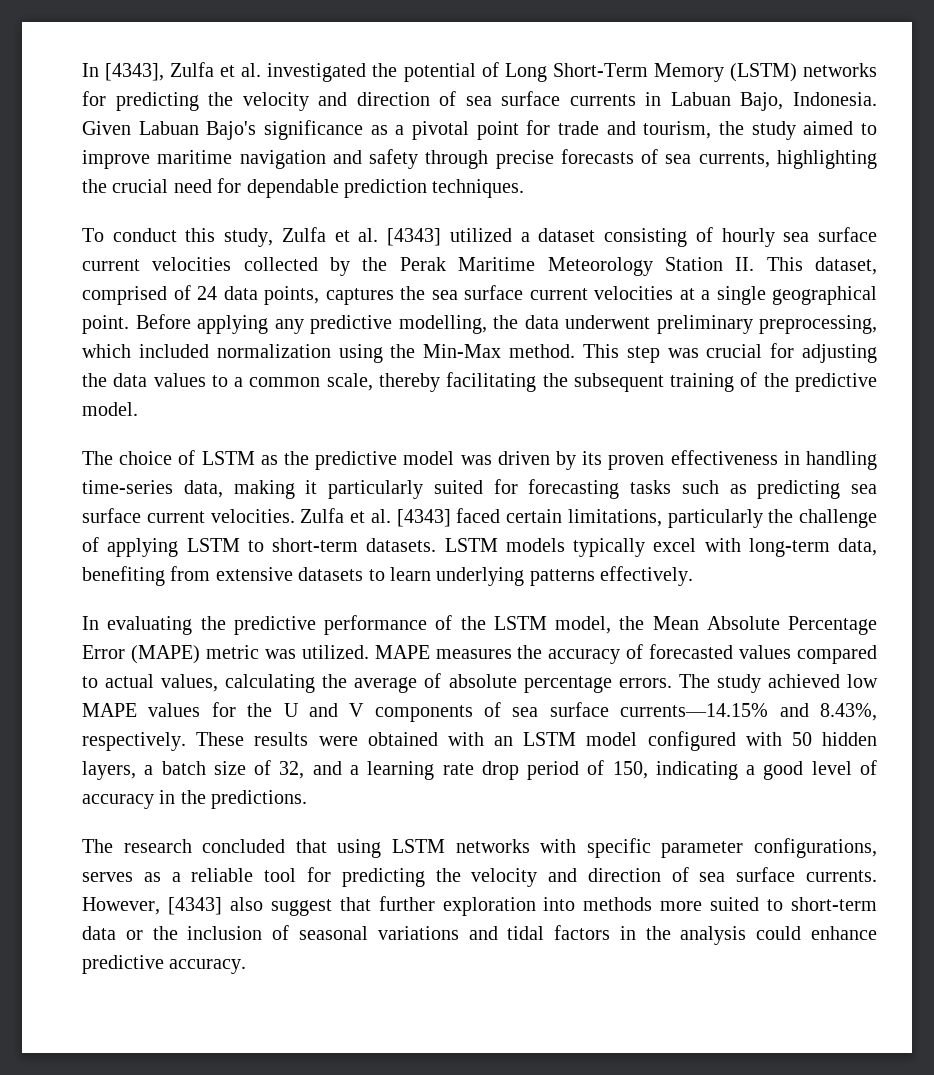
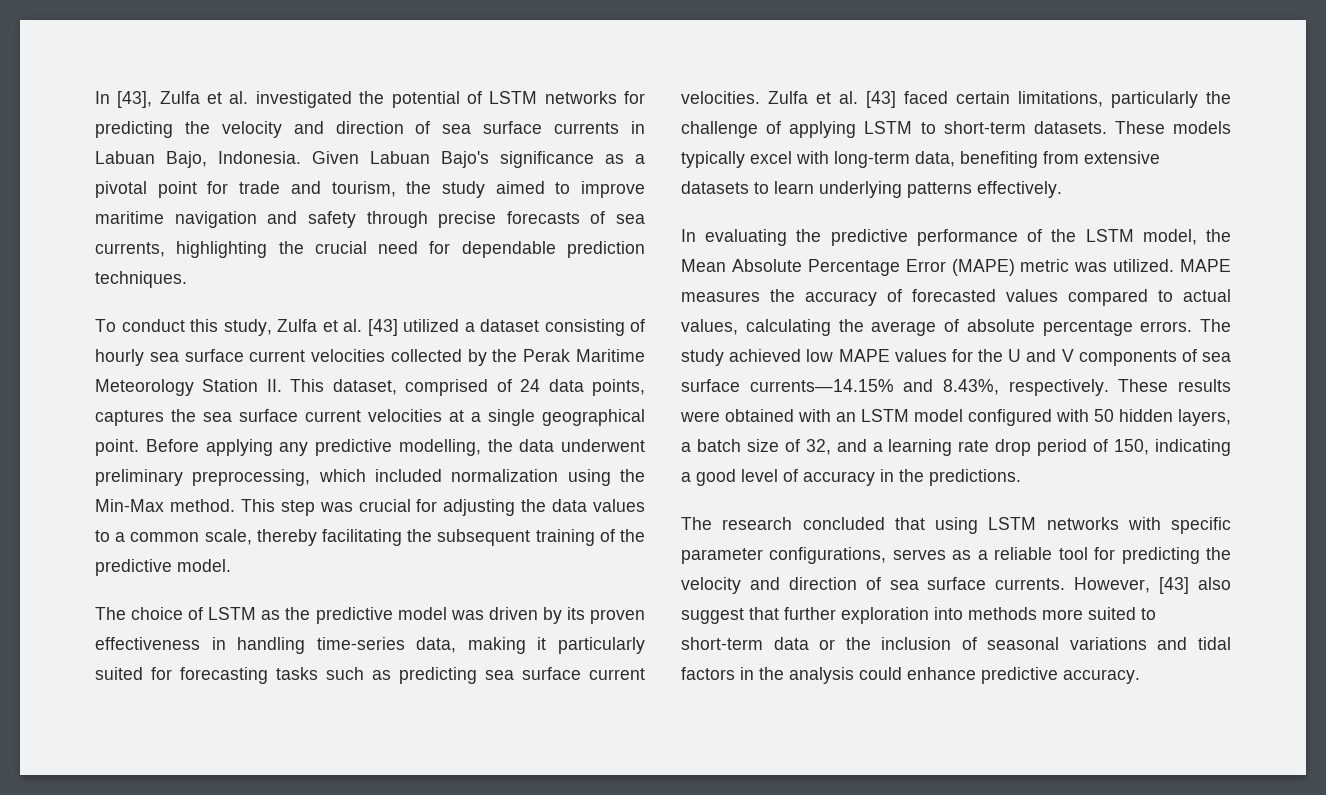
[82,63,165,81] In [4343], -> [95,91,153,108] In [43],
[504,63,797,82] Long Short-Term Memory (LSTM) -> [489,91,538,104] LSTM
[387,228,442,246] [4343] -> [367,319,398,336] [43]
[396,509,451,527] [4343] -> [866,91,896,108] [43]
[444,538,498,552] LSTM -> [1114,121,1165,134] These
[167,897,222,915] [4343] -> [1159,577,1190,594] [43]

